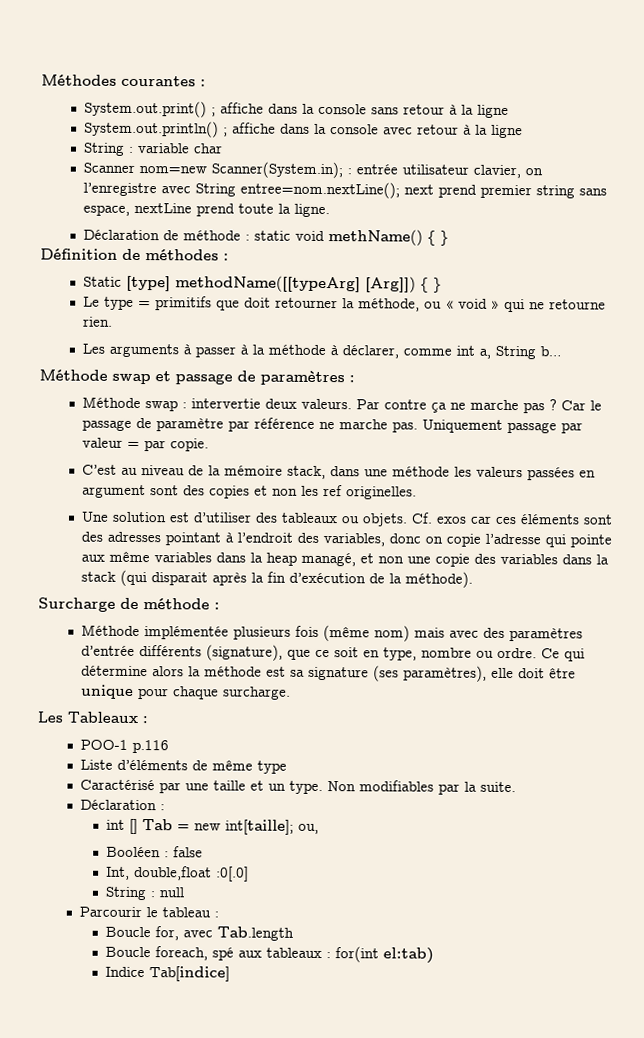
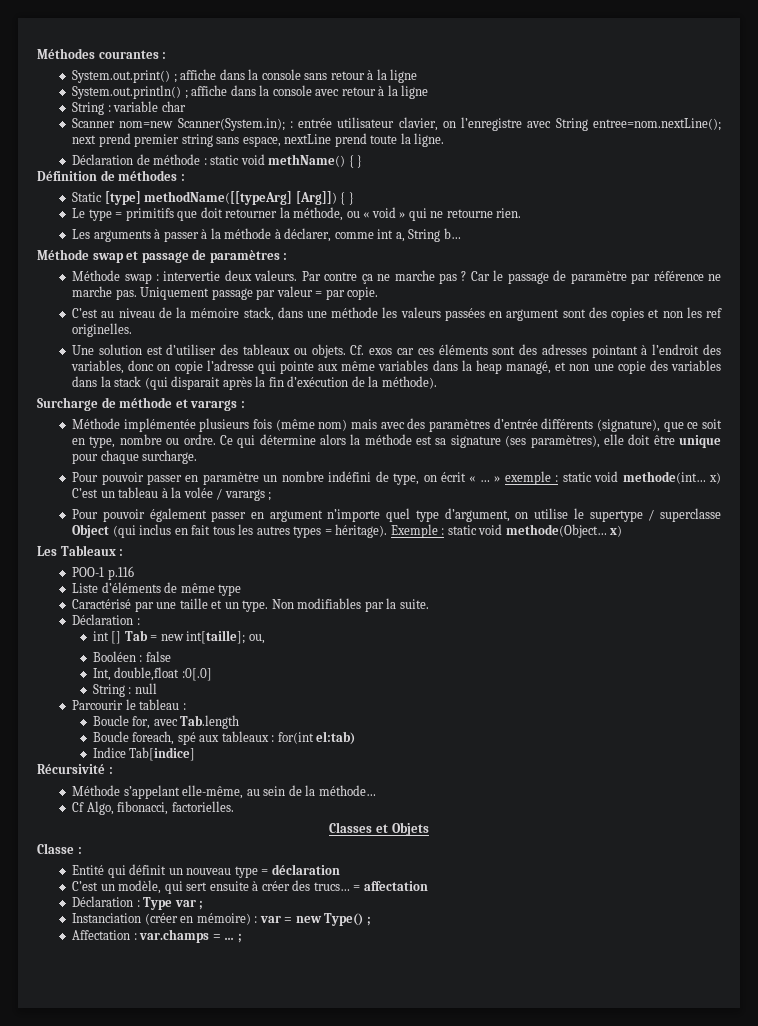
(210, 604) none -> [175,399,238,411] et varargs
(291, 693) none -> [72,471,722,485] [72,487,272,501] [72,508,721,522] [72,524,623,538] // Pour pouvoir passer en paramètre un nombre indéfini de type, on écrit « … » exemple : static void methode(int… x) C’est un tableau à la volée / varargs ; // Pour pouvoir également passer en argument n’importe quel type d’argument, on utilise le supertype / superclasse Object (qui inclus en fait tous les autres types = héritage). Exemple : static void methode(Object… x)
(231, 974) none -> [37,764,113,774] [72,785,376,799] [72,801,234,815] [329,822,429,836] [37,843,82,854] [72,864,340,878] [72,880,428,894] [72,896,204,910] [72,913,371,926] [72,929,242,943] // Récursivité : // Méthode s’appelant elle-même, au sein de la méthode… // Cf Algo, fibonacci, factorielles. // Classes et Objets // Classe : // Entité qui définit un nouveau type = déclaration // C’est un modèle, qui sert ensuite à créer des trucs… = affectation // Déclaration : Type var ; // Instanciation (créer en mémoire) : var = new Type() ; // Affectation : var.champs = … ;

